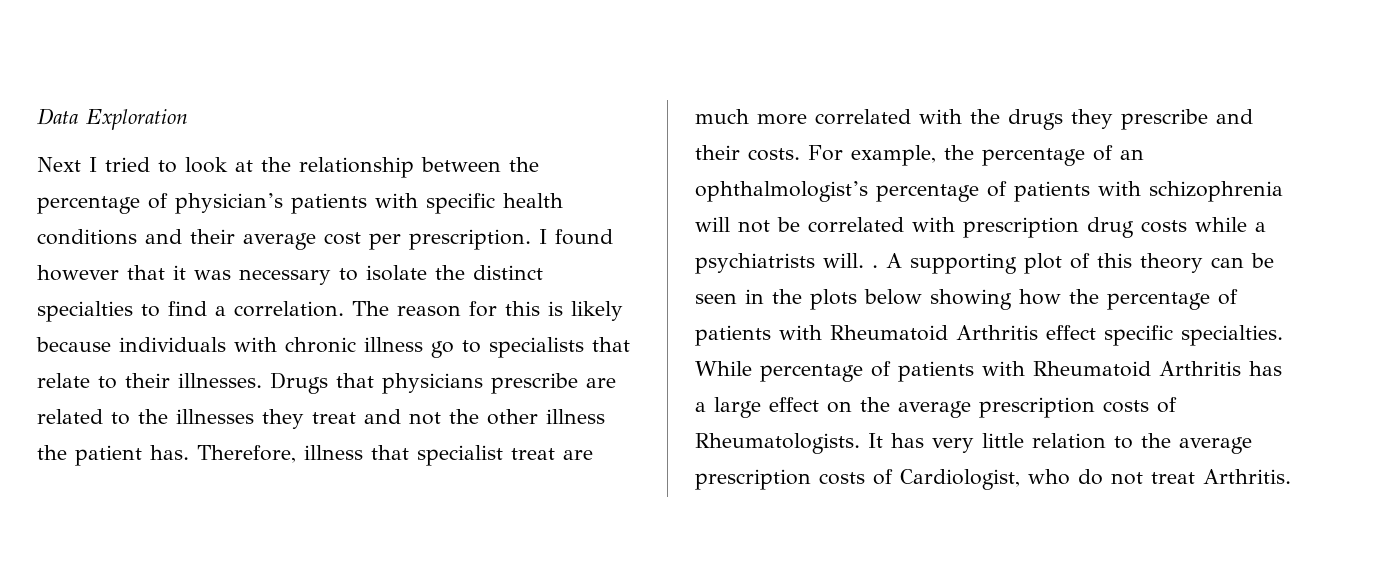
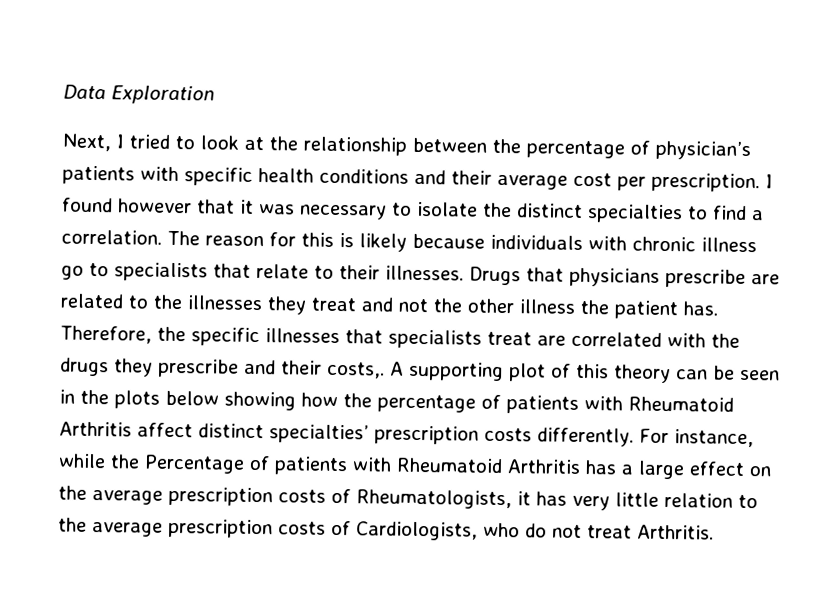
[37,157,81,172] Next -> [62,133,111,152] Next,
[304,445,593,466] [695,109,807,125] illness that specialist treat are much more -> [157,326,566,349] the specific illnesses that specialists treat are
[748,145,1144,166] [695,181,1283,202] [695,217,1266,238] [695,253,878,274] costs. For example, the percentage of an ophthalmologist’s percentage of patients with schizophrenia will not be correlated with prescription drug costs while a psychiatrists will. . -> [327,361,385,379] costs,.
[1046,325,1283,346] [695,361,863,382] effect specific specialties. While percentage -> [137,422,754,448] [58,453,245,474] affect distinct specialties’ prescription costs differently. For instance, while the Percentage
[695,433,883,454] Rheumatologists. It -> [356,489,531,510] Rheumatologists, it
[900,469,1020,490] Cardiologist, -> [356,521,478,541] Cardiologists,

